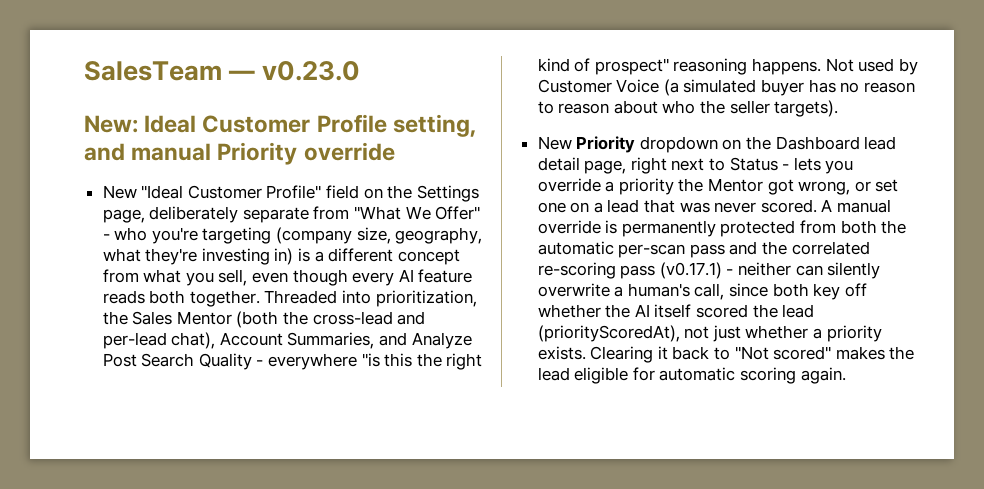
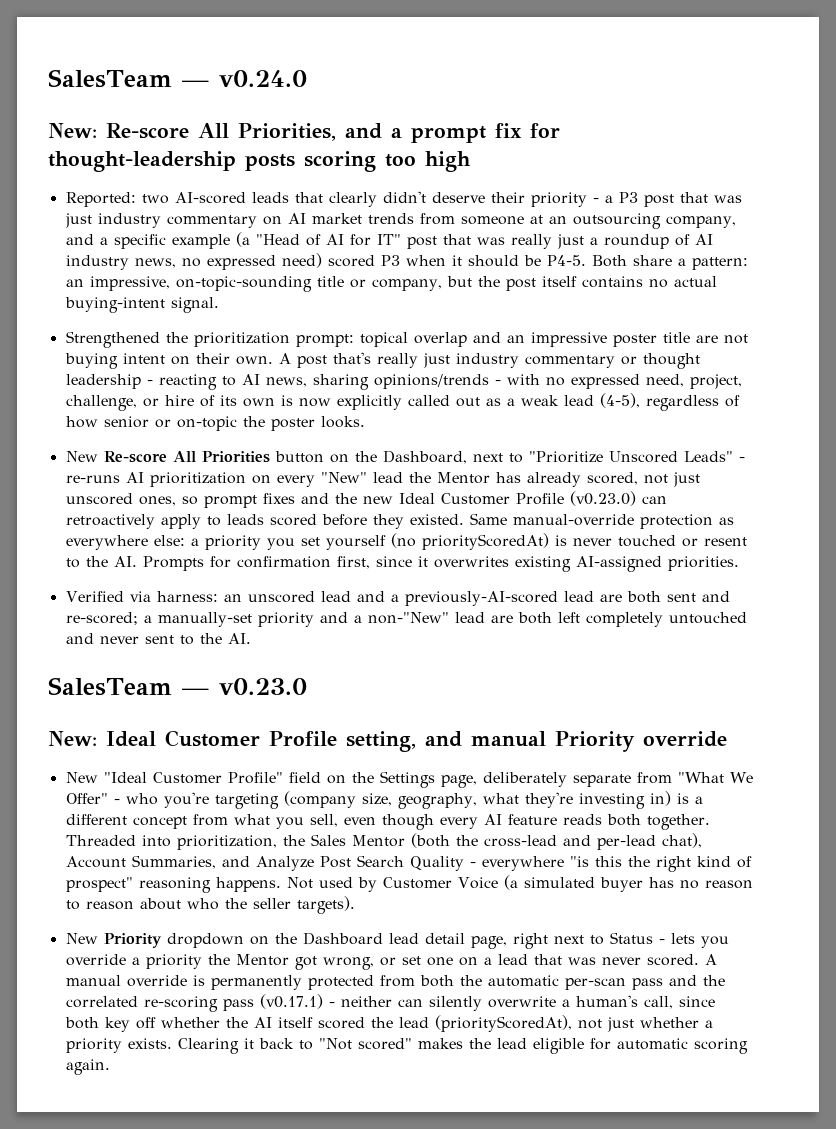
[84,61,256,81] SalesTeam — -> [48,69,307,88] [48,123,560,143] [48,151,471,172] [65,191,742,207] [64,213,736,229] [65,232,713,249] [65,253,748,270] [65,276,717,292] [64,297,219,313] [65,331,748,348] [64,352,700,369] [65,374,742,390] [65,393,740,411] [65,416,365,431] [65,450,745,464] [65,472,700,487] [65,491,667,508] [65,513,734,529] [65,533,747,550] [65,556,739,572] [65,591,730,606] [65,612,747,627] [65,633,251,645] [48,677,209,696] SalesTeam — v0.24.0 // New: Re-score All Priorities, and a prompt fix for thought-leadership posts scoring too high // Reported: two AI-scored leads that clearly didn't deserve their priority - a P3 post that was just industry commentary on AI market trends from someone at an outsourcing company, and a specific example (a "Head of AI for IT" post that was really just a roundup of AI industry news, no expressed need) scored P3 when it should be P4-5. Both share a pattern: an impressive, on-topic-sounding title or company, but the post itself contains no actual buying-intent signal. // Strengthened the prioritization prompt: topical overlap and an impressive poster title are not buying intent on their own. A post that's really just industry commentary or thought leadership - reacting to AI news, sharing opinions/trends - with no expressed need, project, challenge, or hire of its own is now explicitly called out as a weak lead (4-5), regardless of how senior or on-topic the poster looks. // New Re-score All Priorities button on the Dashboard, next to "Prioritize Unscored Leads" - re-runs AI prioritization on every "New" lead the Mentor has already scored, not just unscored ones, so prompt fixes and the new Ideal Customer Profile (v0.23.0) can retroactively apply to leads scored before they existed. Same manual-override protection as everywhere else: a priority you set yourself (no priorityScoredAt) is never touched or resent to the AI. Prompts for confirmation first, since it overwrites existing AI-assigned priorities. // Verified via harness: an unscored lead and a previously-AI-scored lead are both sent and re-scored; a manually-set priority and a non-"New" lead are both left completely untouched and never sent to the AI. // SalesTeam —

